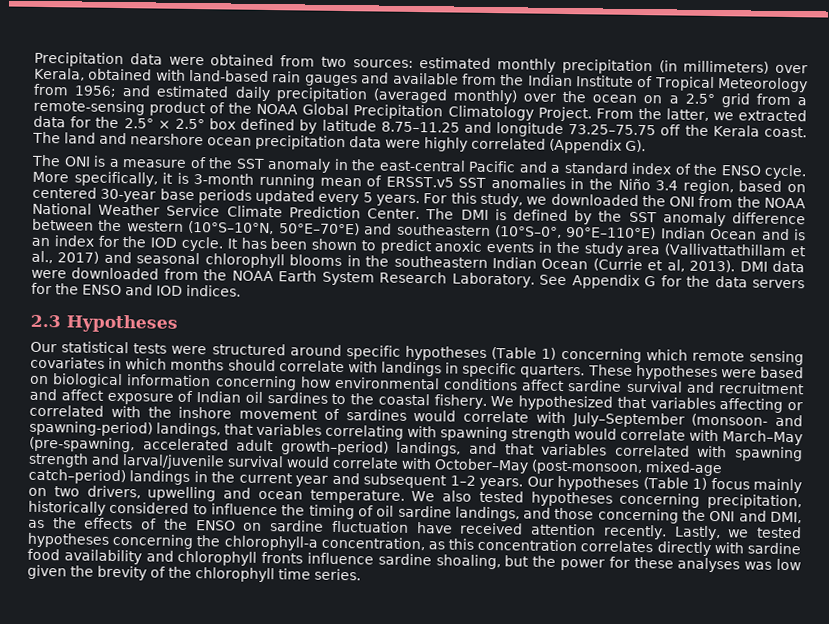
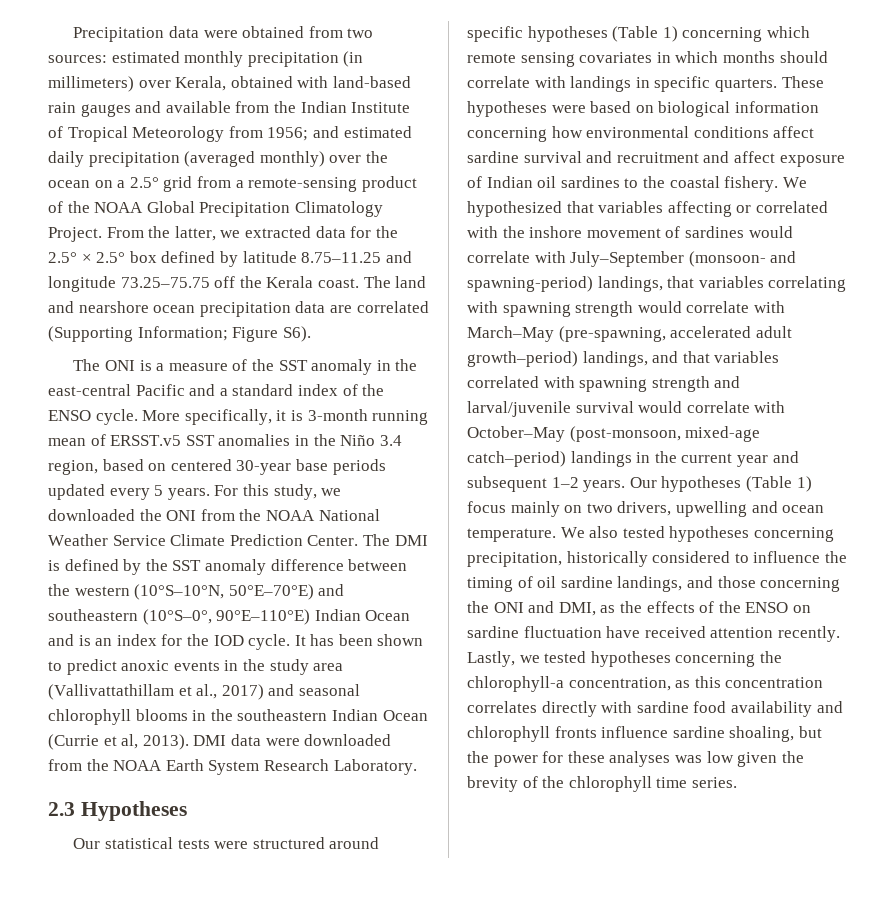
[385,137,646,154] were highly correlated (Appendix G). -> [329,301,429,313] [48,326,311,342] are correlated (Supporting Information; Figure S6).
[539,274,806,290] [31,282,241,297] See Appendix G for the data servers for the ENSO and IOD indices. -> (417, 767) none

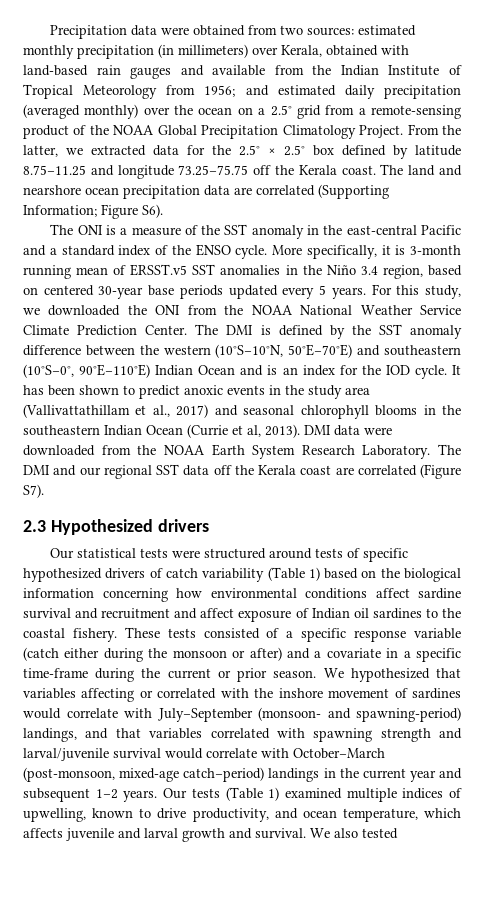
(417, 767) none -> [438,444,461,455] [23,464,461,479] [23,484,44,498] The DMI and our regional SST data off the Kerala coast are correlated (Figure S7).
[80,801,187,821] Hypotheses -> [50,519,209,535] Hypothesized drivers
[467,26,810,42] [467,51,828,67] [467,76,824,92] [467,101,654,117] specific hypotheses (Table 1) concerning which remote sensing covariates in which months should correlate with landings in specific quarters. These hypotheses were based on -> [315,548,409,562] [23,567,400,582] tests of specific hypothesized drivers of catch variability (Table 1) based on the
(779, 184) none -> [124,627,462,642] [23,647,462,662] [23,668,317,682] These tests consisted of a specific response variable (catch either during the monsoon or after) and a covariate in a specific time-frame during the current or prior season.
[667,276,847,292] [467,301,785,317] [467,326,792,342] [467,351,648,367] that variables correlating with spawning strength would correlate with March–May (pre-spawning, accelerated adult growth–period) landings, -> (77, 735) none
[467,426,565,442] October–May -> [293,748,385,759] October–March
[661,476,812,492] [467,501,825,517] [467,526,834,542] [467,551,847,567] [467,576,841,592] [467,601,811,616] [467,626,840,642] [467,651,782,667] [467,676,824,692] [467,701,843,717] [467,726,822,742] [467,751,804,767] [467,776,737,792] hypotheses (Table 1) focus mainly on two drivers, upwelling and ocean temperature. We also tested hypotheses concerning precipitation, historically considered to influence the timing of oil sardine landings, and those concerning the ONI and DMI, as the effects of the ENSO on sardine fluctuation have received attention recently. Lastly, we tested hypotheses concerning the chlorophyll-a concentration, as this concentration correlates directly with sardine food availability and chlorophyll fronts influence sardine shoaling, but the power for these analyses was low given the brevity of the chlorophyll time series. -> [191,787,462,802] [23,808,461,822] [23,828,398,842] tests (Table 1) examined multiple indices of upwelling, known to drive productivity, and ocean temperature, which affects juvenile and larval growth and survival. We also tested

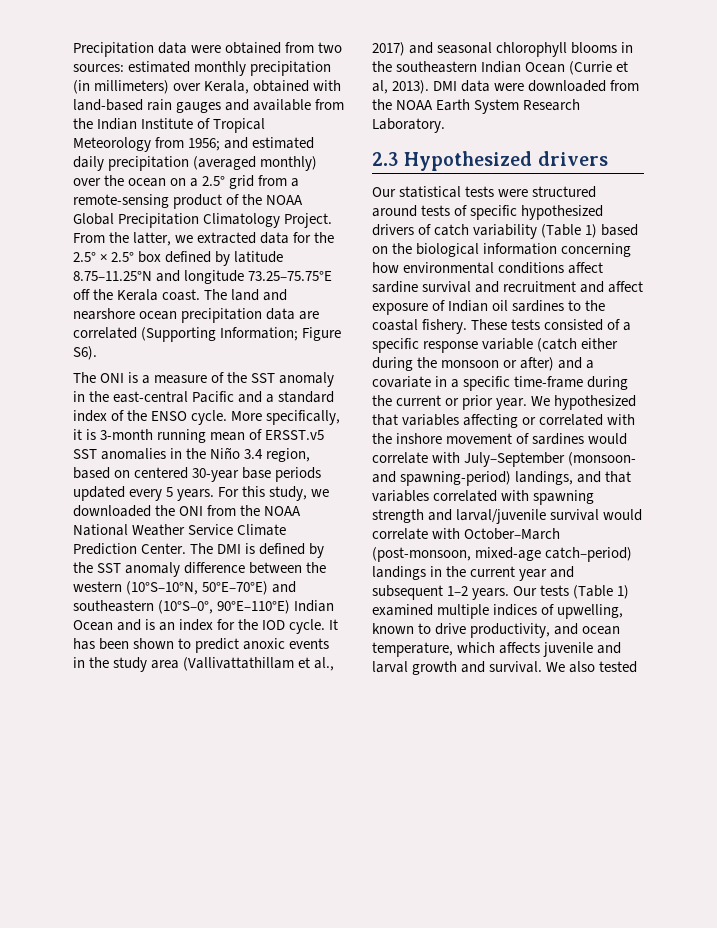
[23,165,86,176] 8.75–11.25 -> [73,271,152,281] 8.75–11.25°N
[178,165,249,176] 73.25–75.75 -> [248,271,333,281] 73.25–75.75°E
[438,444,461,455] [23,464,461,479] [23,484,44,498] The DMI and our regional SST data off the Kerala coast are correlated (Figure S7). -> (445, 125) none
[273,670,317,678] season. -> [496,398,528,410] year.

